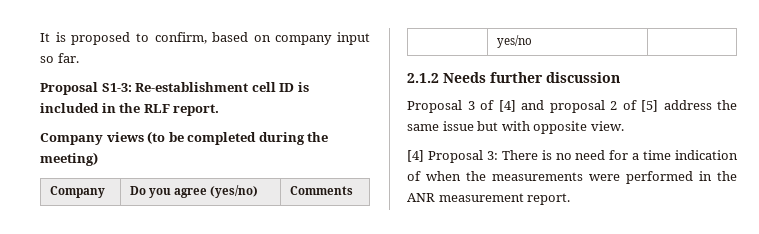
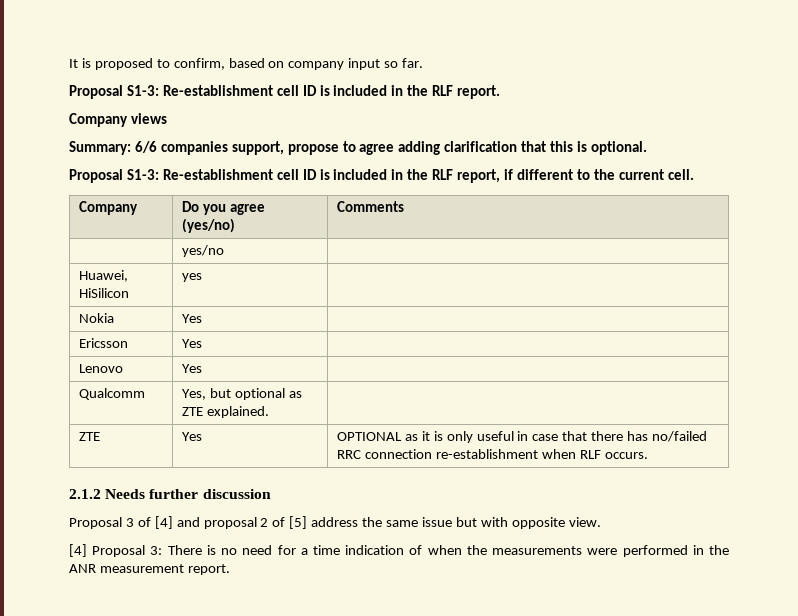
[147,131,329,145] [40,152,98,166] (to be completed during the meeting) -> [69,141,647,155] [69,169,694,183] // Summary: 6/6 companies support, propose to agree adding clarification that this is optional. // Proposal S1-3: Re-establishment cell ID is included in the RLF report, if different to the current cell.
(532, 41) none -> [78,270,128,282] [78,288,129,298] [181,273,202,282] [78,313,114,323] [181,314,202,323] [78,338,128,348] [181,339,202,348] [78,364,123,373] [181,364,202,373] [78,388,145,400] [181,388,302,400] [181,406,269,418] [78,432,100,441] [181,432,202,441] [336,431,708,443] [336,449,648,459] // Huawei, HiSilicon | yes | // Nokia | Yes | // Ericsson | Yes | // Lenovo | Yes | // Qualcomm | Yes, but optional as ZTE explained. | // ZTE | Yes | OPTIONAL as it is only useful in case that there has no/failed RRC connection re-establishment when RLF occurs.

